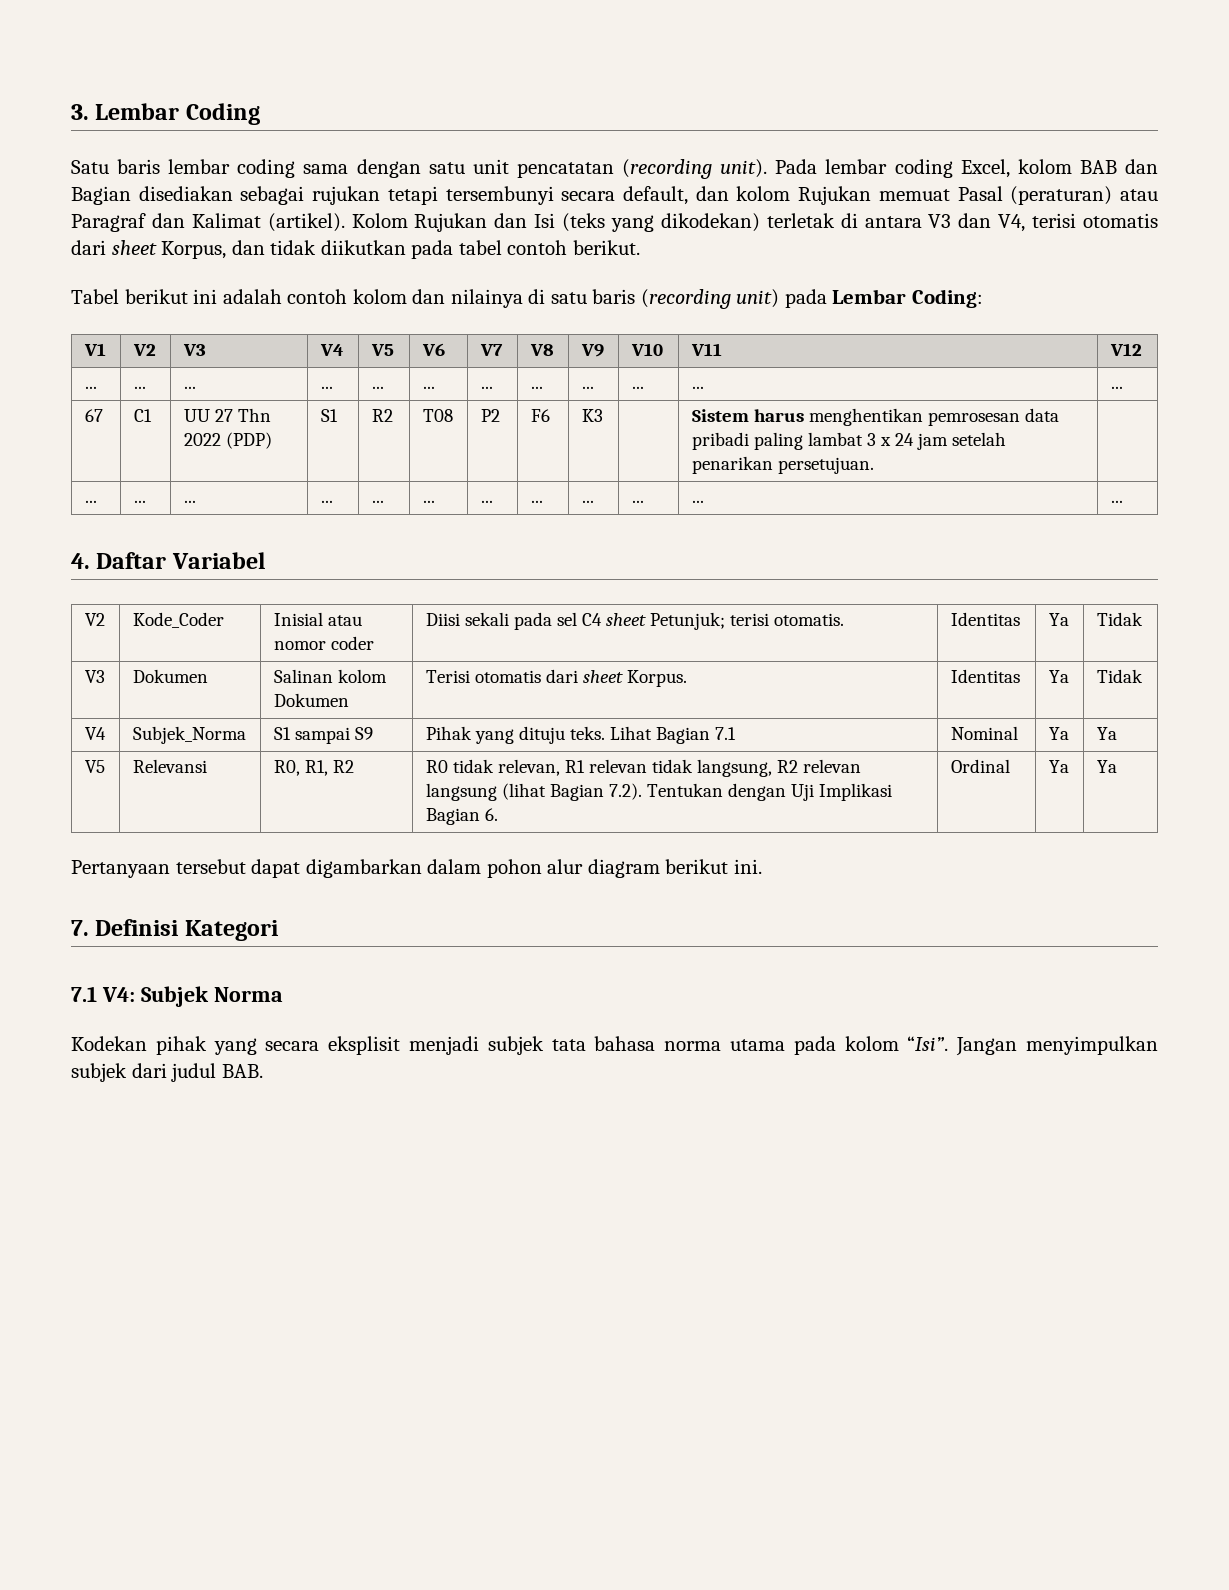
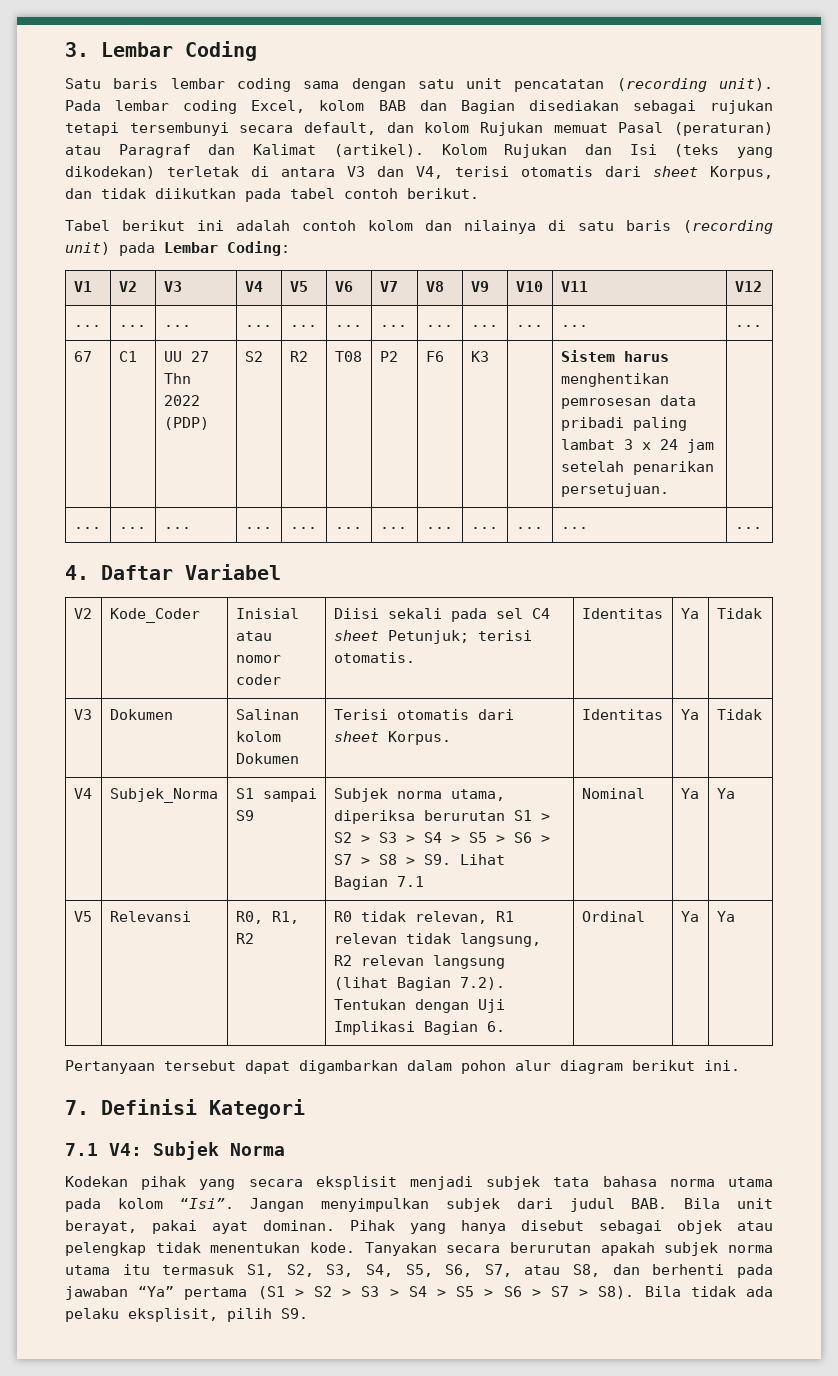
[320,409,338,422] S1 -> [244,351,263,362] S2
[425,726,605,744] Pihak yang dituju teks. -> [333,788,505,802] [333,810,550,824] [333,832,550,843] [333,854,451,865] Subjek norma utama, diperiksa berurutan S1 > S2 > S3 > S4 > S5 > S6 > S7 > S8 > S9.
(263, 1071) none -> [684,1198,773,1209] [65,1220,773,1234] [65,1242,773,1256] [65,1264,773,1278] [65,1286,774,1300] [65,1308,308,1322] Bila unit berayat, pakai ayat dominan. Pihak yang hanya disebut sebagai objek atau pelengkap tidak menentukan kode. Tanyakan secara berurutan apakah subjek norma utama itu termasuk S1, S2, S3, S4, S5, S6, S7, atau S8, dan berhenti pada jawaban “Ya” pertama (S1 > S2 > S3 > S4 > S5 > S6 > S7 > S8). Bila tidak ada pelaku eksplisit, pilih S9.

